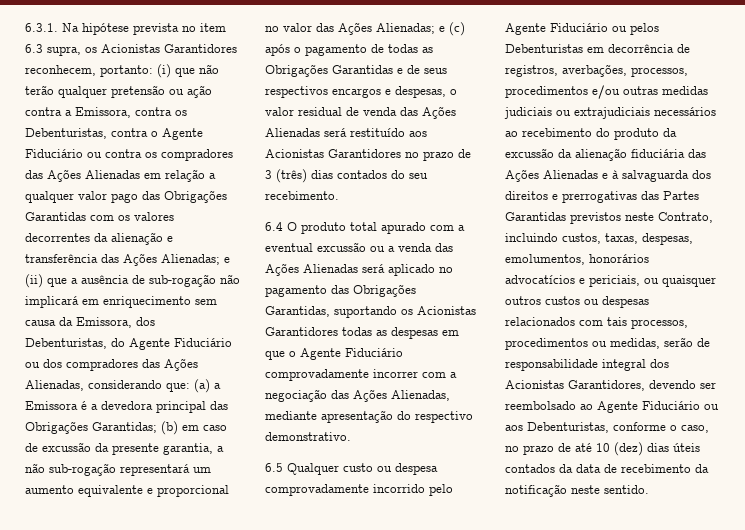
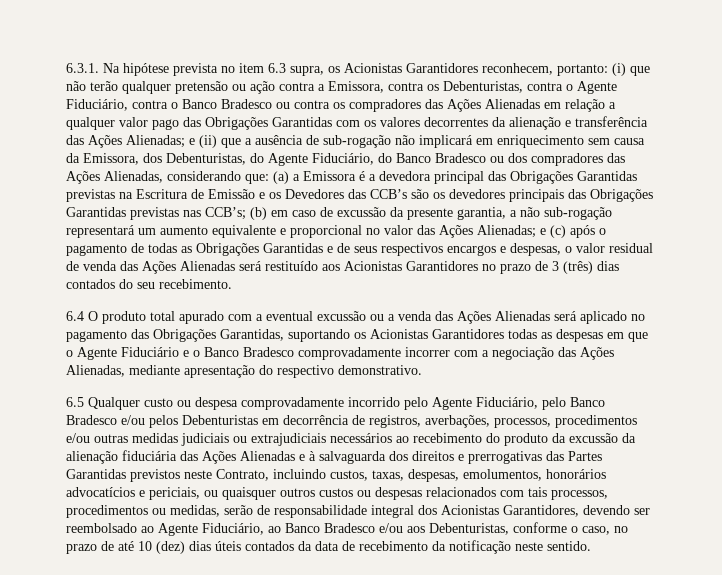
[25,149,83,158] Fiduciário -> [66,99,272,111] Fiduciário, contra o Banco Bradesco
[174,338,232,347] Fiduciário -> [312,153,486,165] Fiduciário, do Banco Bradesco
[92,422,157,433] Garantidas; -> [577,171,637,181] [66,189,653,202] [66,207,246,220] Garantidas previstas na Escritura de Emissão e os Devedores das CCB’s são os devedores principais das Obrigações Garantidas previstas nas CCB’s;
(403, 352) none -> [183,347,294,357] e o Banco Bradesco
[550,23,627,32] Fiduciário ou -> [476,397,605,410] [66,415,145,425] Fiduciário, pelo Banco Bradesco e/ou
[642,401,719,410] Fiduciário ou -> [202,523,403,535] Fiduciário, ao Banco Bradesco e/ou

